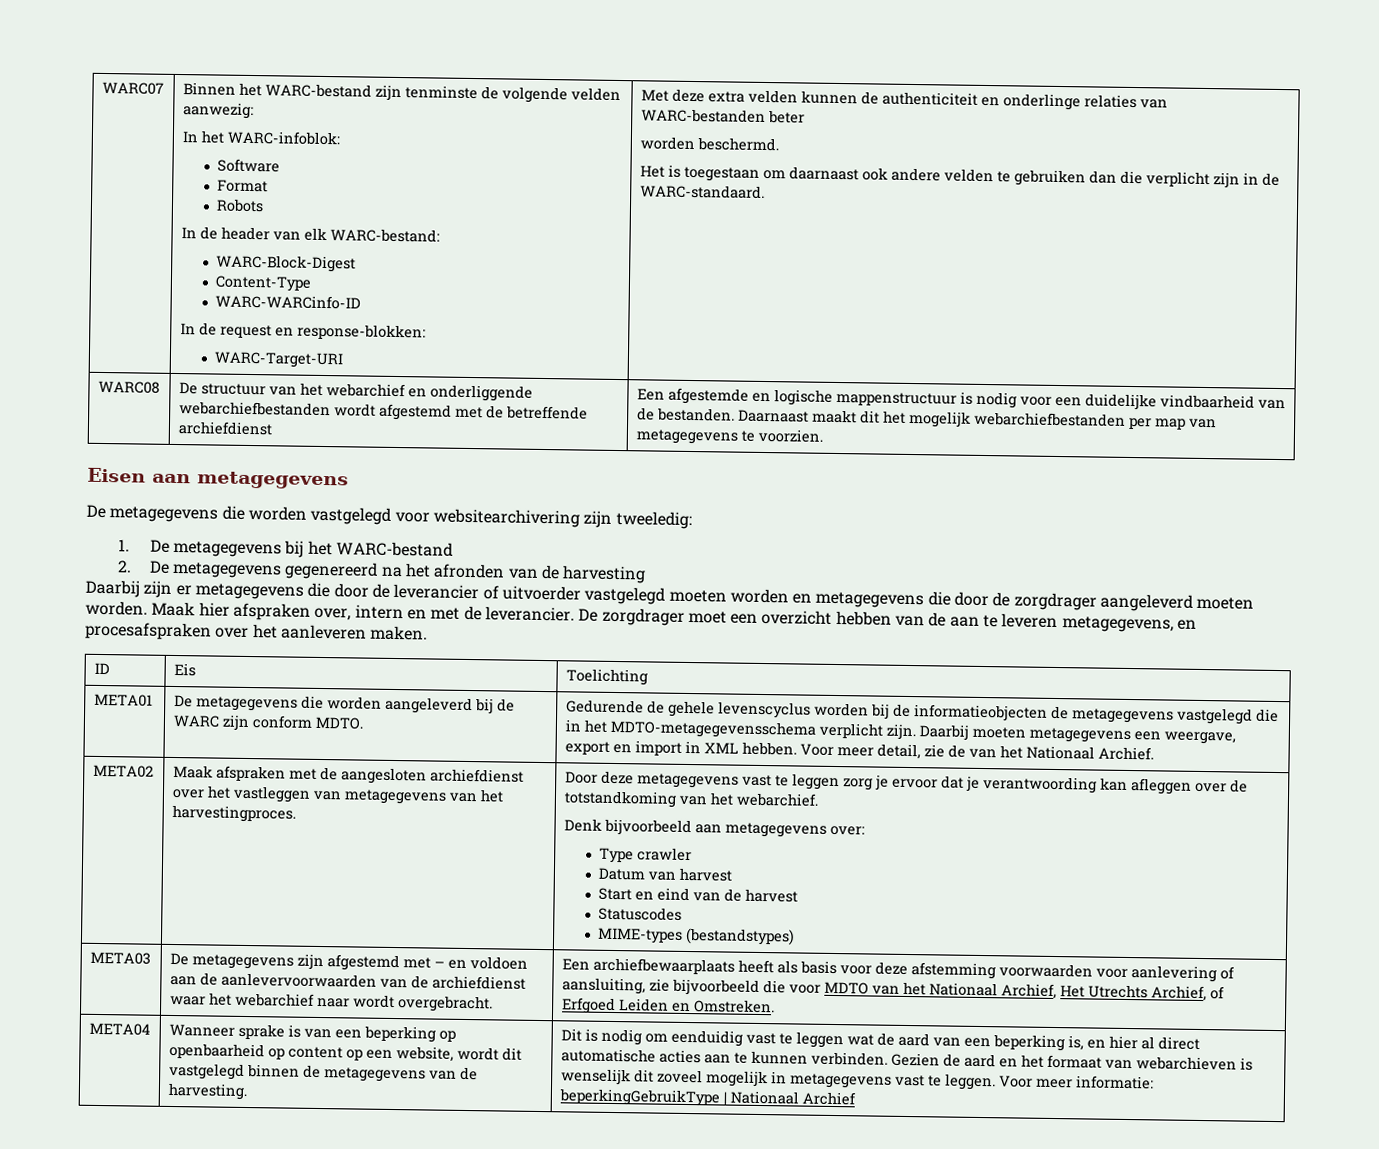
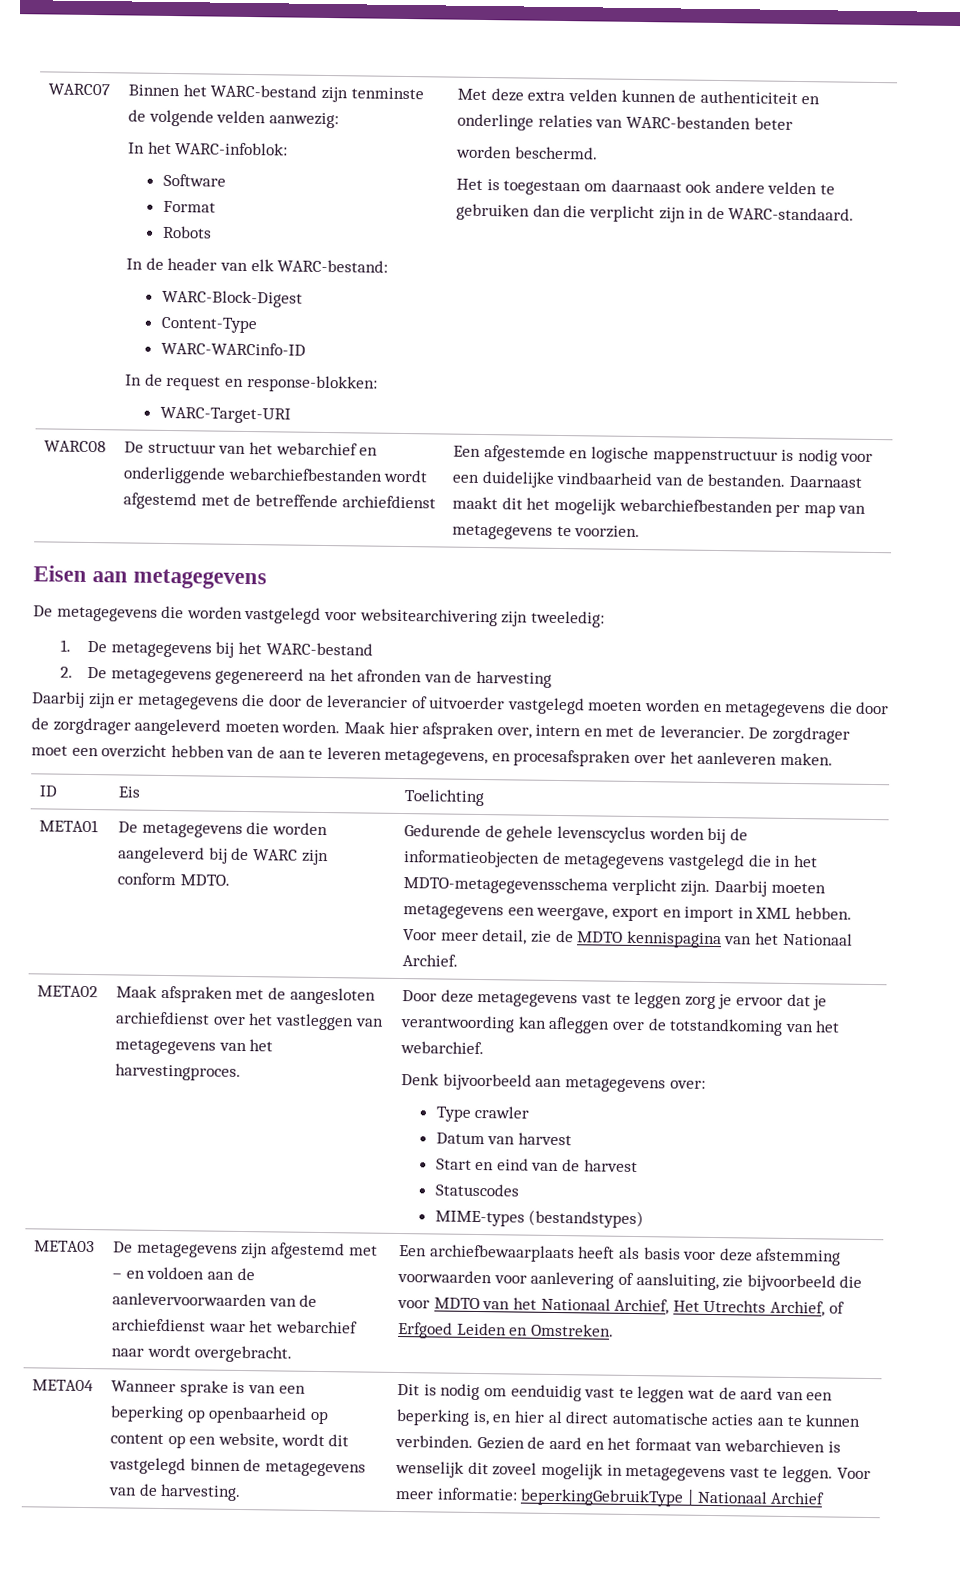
(966, 751) none -> [577,930,722,949] MDTO kennispagina

